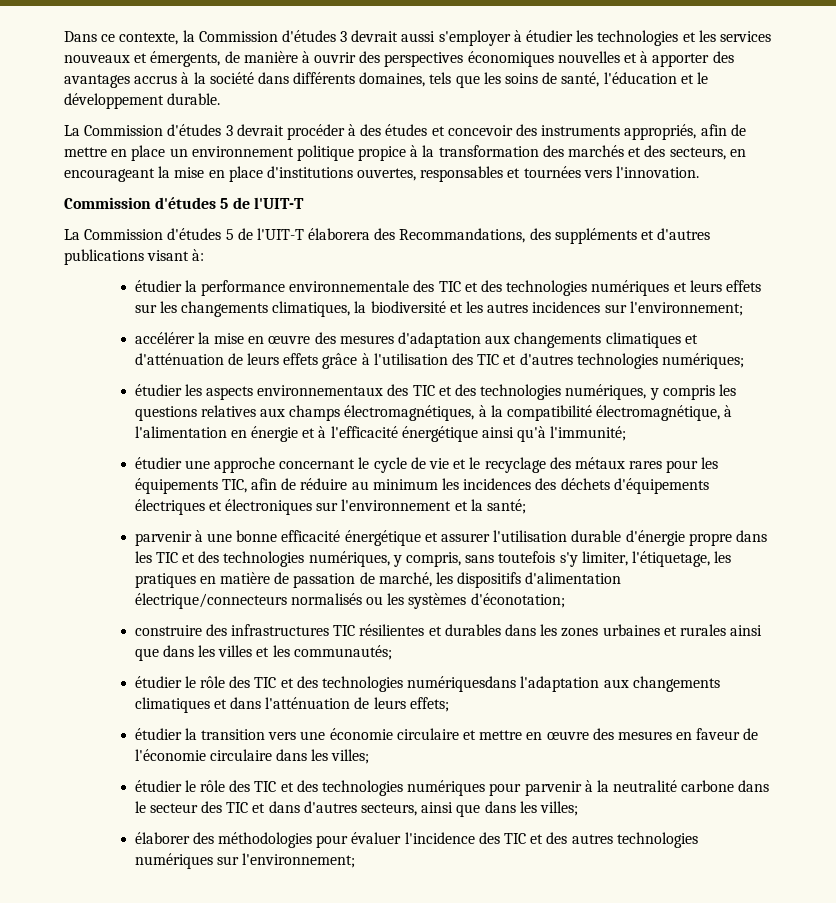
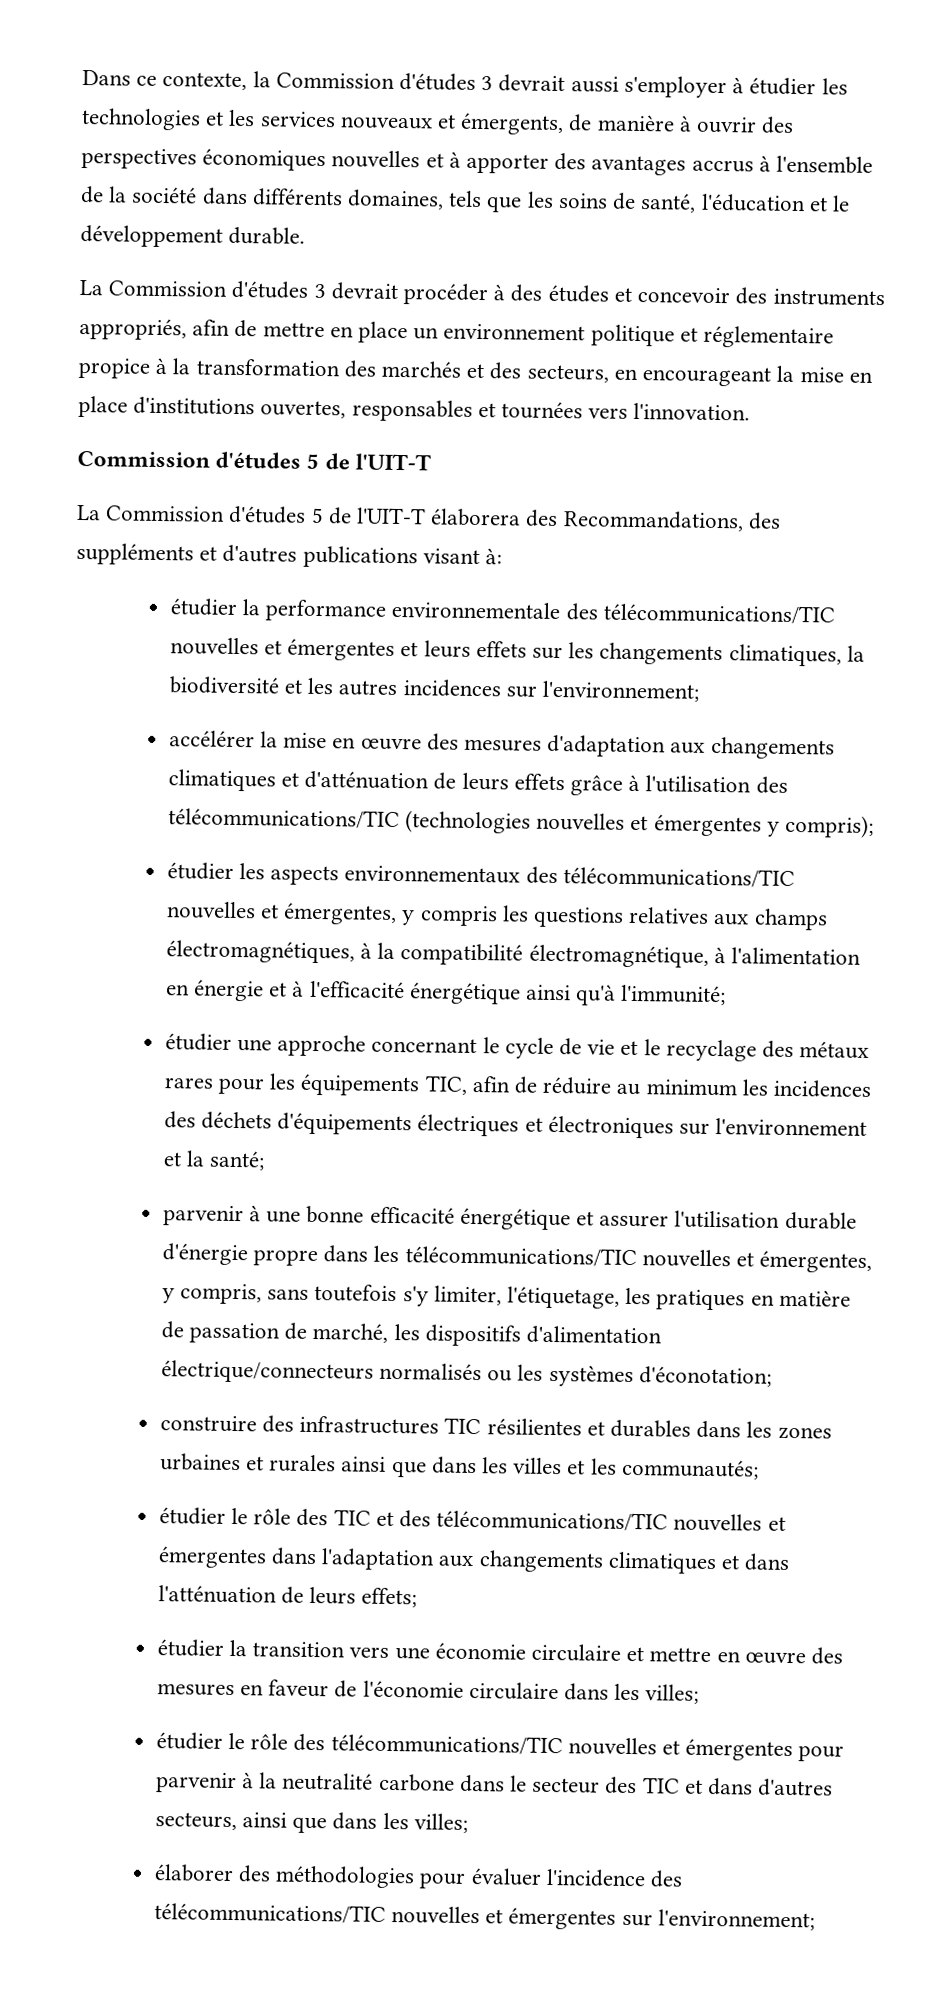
(190, 78) none -> [776,155,874,174] [80,185,104,204] l'ensemble de
(354, 153) none -> [679,325,835,349] et réglementaire
[438,280,670,296] TIC et des technologies numériques -> [602,603,835,625] [169,637,396,661] télécommunications/TIC nouvelles et émergentes
[477,353,744,369] TIC et d'autres technologies numériques; -> [167,808,875,839] télécommunications/TIC (technologies nouvelles et émergentes y compris);
[412,384,647,400] TIC et des technologies numériques, -> [562,867,795,889] [165,901,398,926] télécommunications/TIC nouvelles et émergentes,
[155,551,390,567] TIC et des technologies numériques, -> [404,1246,873,1274] télécommunications/TIC nouvelles et émergentes,
[321,676,517,692] technologies numériquesdans -> [436,1510,786,1532] [157,1546,318,1569] télécommunications/TIC nouvelles et émergentes dans
[254,780,486,796] TIC et des technologies numériques -> [330,1734,794,1762] télécommunications/TIC nouvelles et émergentes
[503,832,698,848] [134,853,213,869] TIC et des autres technologies numériques -> [153,1903,617,1930] télécommunications/TIC nouvelles et émergentes

